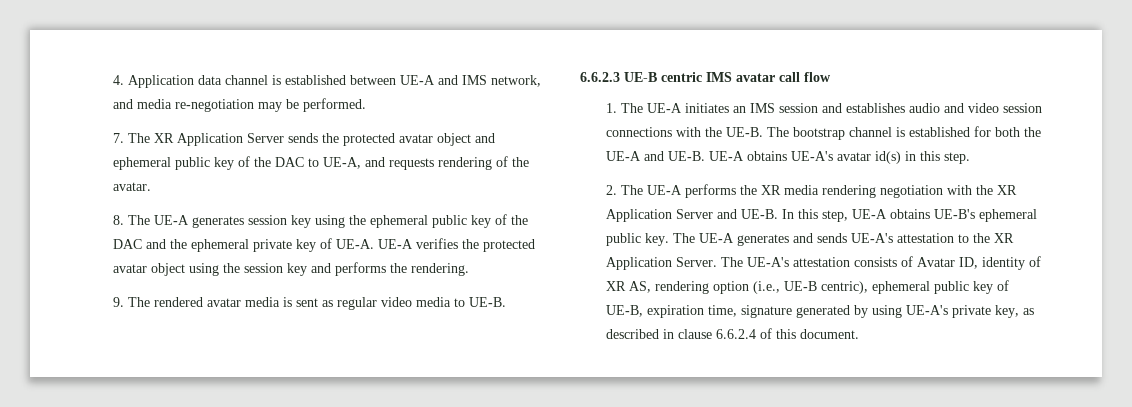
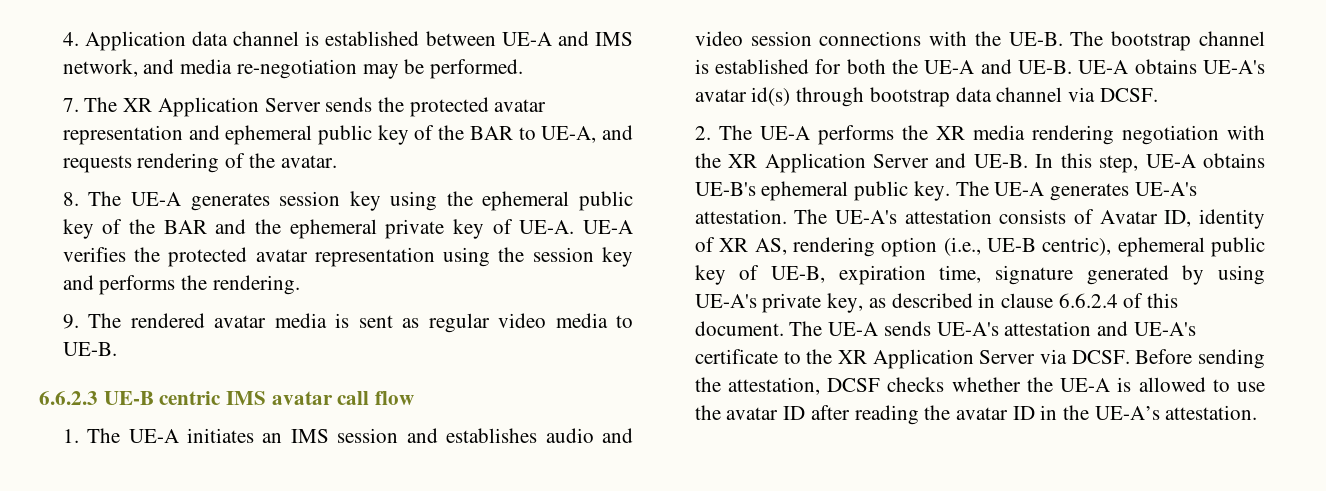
[436,133,471,146] object -> [62,125,183,145] representation
[274,157,304,167] DAC -> [469,126,513,140] BAR
[112,239,142,249] DAC -> [163,220,207,234] BAR
[150,263,185,276] object -> [314,247,435,267] representation
[904,151,970,164] in this step. -> [796,87,1158,107] through bootstrap data channel via DCSF.
[792,233,1014,243] [605,257,717,270] and sends UE-A's attestation to the XR Application Server. -> [1134,182,1197,196] [694,209,787,224] UE-A's attestation.
(859, 334) none -> [789,321,1196,336] [694,349,1265,369] [694,377,1265,395] [694,405,1258,425] The UE-A sends UE-A's attestation and UE-A's certificate to the XR Application Server via DCSF. Before sending the attestation, DCSF checks whether the UE-A is allowed to use the avatar ID after reading the avatar ID in the UE-A’s attestation.

